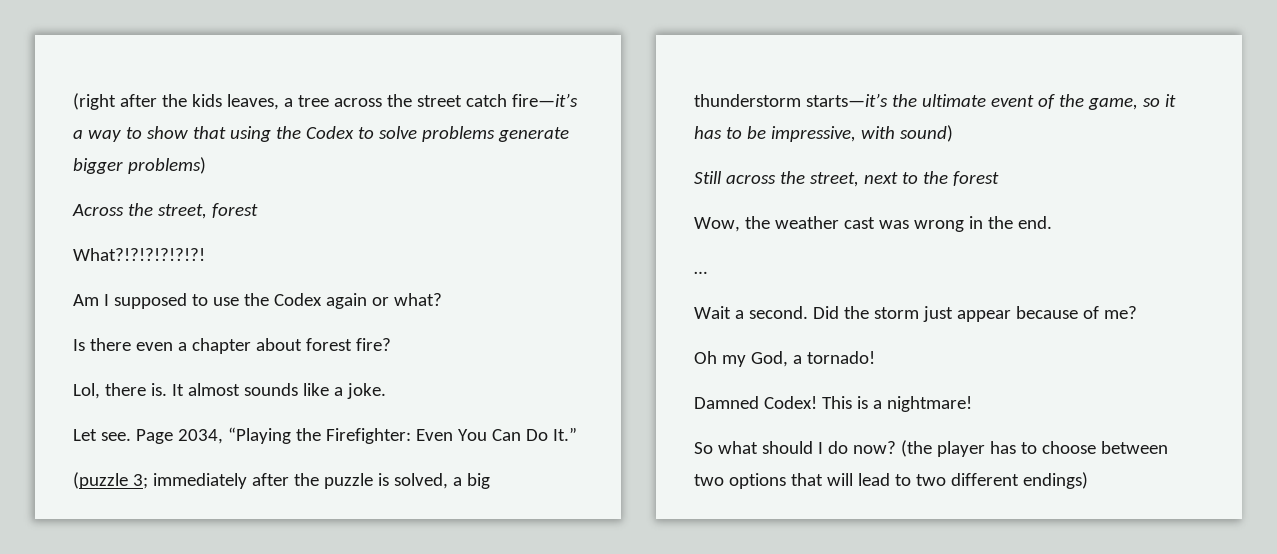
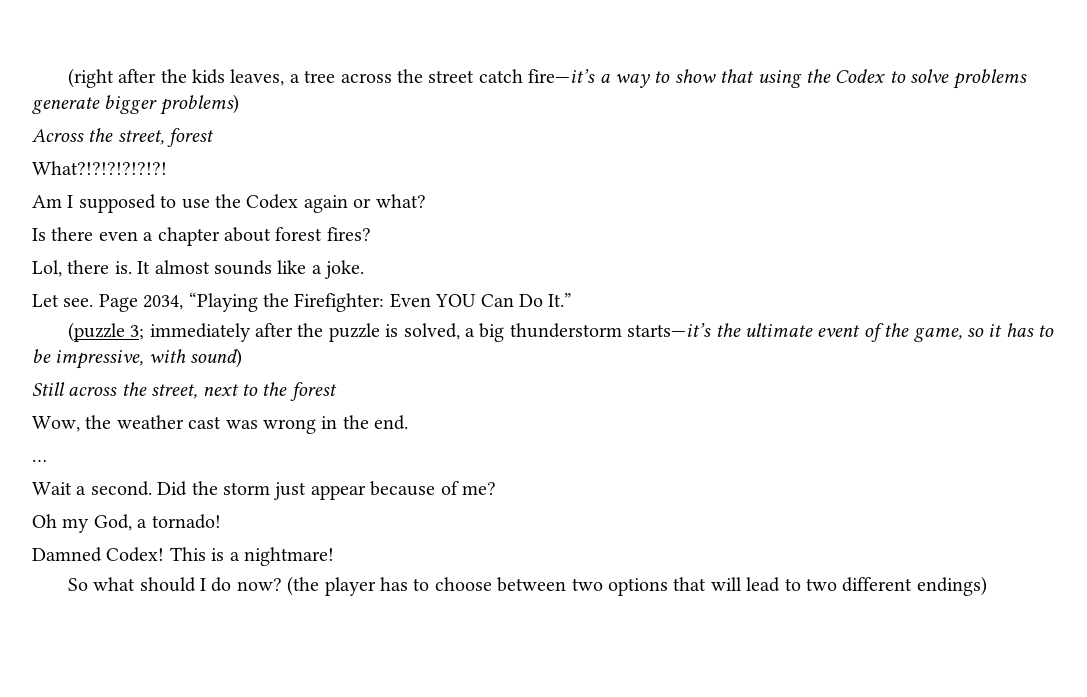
[355,338,391,351] fire? -> [326,227,371,241] fires?
[457,429,487,441] You -> [435,294,477,307] YOU

